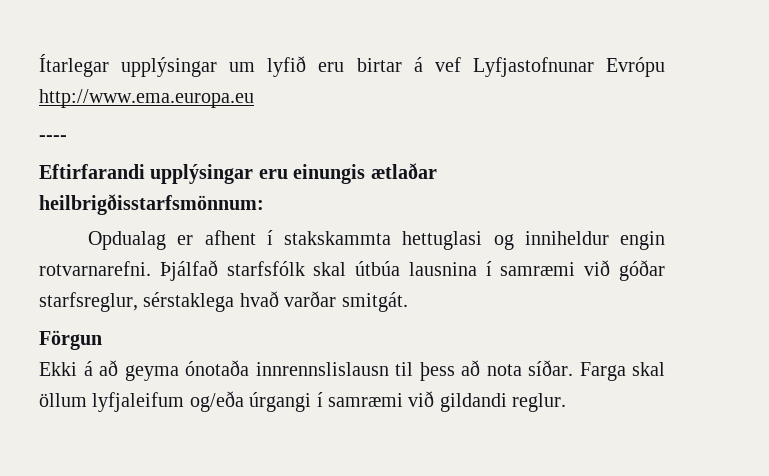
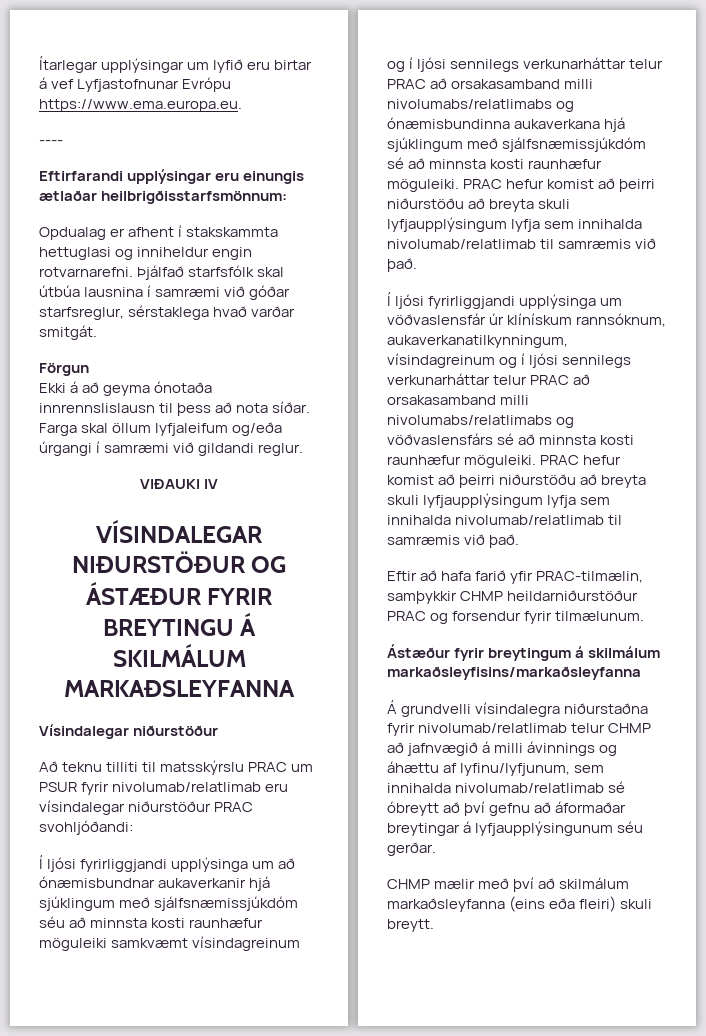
[39,89,254,108] http://www.ema.europa.eu -> [39,99,242,112] https://www.ema.europa.eu.
(567, 402) none -> [139,479,219,489] [96,520,263,543] [71,551,287,573] [85,582,274,605] [102,613,257,636] [112,644,246,667] [64,680,296,697] [39,724,219,739] [39,760,314,775] [39,782,289,795] [39,800,254,815] [39,820,133,835] [39,855,296,872] [39,876,271,891] [39,896,299,911] [39,916,264,928] [39,936,301,951] [387,57,664,72] [387,78,594,89] [387,99,575,112] [387,117,626,132] [387,137,647,152] [387,157,603,169] [387,178,656,192] [387,198,571,212] [387,217,643,232] [387,238,657,249] [387,258,417,272] [387,292,623,309] [387,313,667,327] [387,335,568,348] [387,353,632,368] [387,373,591,385] [387,395,530,405] [387,415,575,428] [387,433,635,445] [387,455,622,468] [387,474,647,488] [387,493,611,508] [387,515,623,525] [387,534,520,548] [387,570,644,584] [387,590,639,604] [387,611,645,624] [387,644,661,661] [387,666,641,680] [387,700,649,717] [387,723,652,736] [387,741,618,756] [387,761,605,776] [387,781,626,793] [387,801,627,816] [387,821,644,836] [387,842,436,856] [387,877,630,892] [387,896,653,912] [387,919,434,932] // VIÐAUKI IV // VÍSINDALEGAR NIÐURSTÖÐUR OG ÁSTÆÐUR FYRIR BREYTINGU Á SKILMÁLUM MARKAÐSLEYFANNA // Vísindalegar niðurstöður // Að teknu tilliti til matsskýrslu PRAC um PSUR fyrir nivolumab/relatlimab eru vísindalegar niðurstöður PRAC svohljóðandi: // Í ljósi fyrirliggjandi upplýsinga um að ónæmisbundnar aukaverkanir hjá sjúklingum með sjálfsnæmissjúkdóm séu að minnsta kosti raunhæfur möguleiki samkvæmt vísindagreinum og í ljósi sennilegs verkunarháttar telur PRAC að orsakasamband milli nivolumabs/relatlimabs og ónæmisbundinna aukaverkana hjá sjúklingum með sjálfsnæmissjúkdóm sé að minnsta kosti raunhæfur möguleiki. PRAC hefur komist að þeirri niðurstöðu að breyta skuli lyfjaupplýsingum lyfja sem innihalda nivolumab/relatlimab til samræmis við það. // Í ljósi fyrirliggjandi upplýsinga um vöðvaslensfár úr klínískum rannsóknum, aukaverkanatilkynningum, vísindagreinum og í ljósi sennilegs verkunarháttar telur PRAC að orsakasamband milli nivolumabs/relatlimabs og vöðvaslensfárs sé að minnsta kosti raunhæfur möguleiki. PRAC hefur komist að þeirri niðurstöðu að breyta skuli lyfjaupplýsingum lyfja sem innihalda nivolumab/relatlimab til samræmis við það. // Eftir að hafa farið yfir PRAC-tilmælin, samþykkir CHMP heildarniðurstöður PRAC og forsendur fyrir tilmælunum. // Ástæður fyrir breytingum á skilmálum markaðsleyfisins/markaðsleyfanna // Á grundvelli vísindalegra niðurstaðna fyrir nivolumab/relatlimab telur CHMP að jafnvægið á milli ávinnings og áhættu af lyfinu/lyfjunum, sem innihalda nivolumab/relatlimab sé óbreytt að því gefnu að áformaðar breytingar á lyfjaupplýsingunum séu gerðar. // CHMP mælir með því að skilmálum markaðsleyfanna (eins eða fleiri) skuli breytt.

